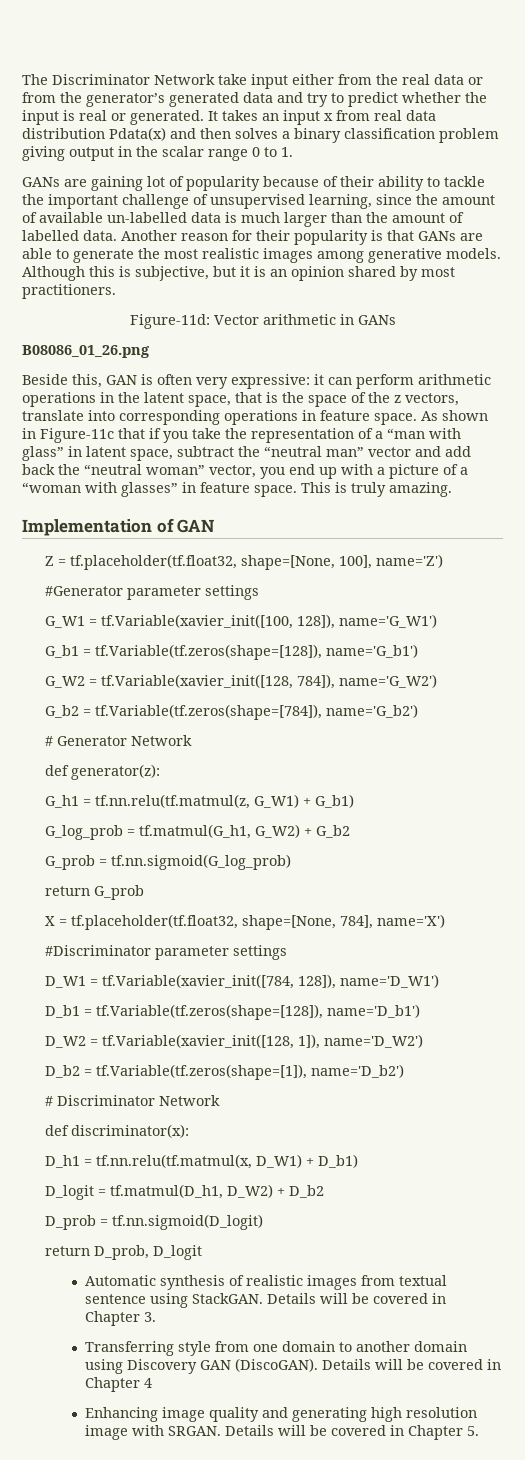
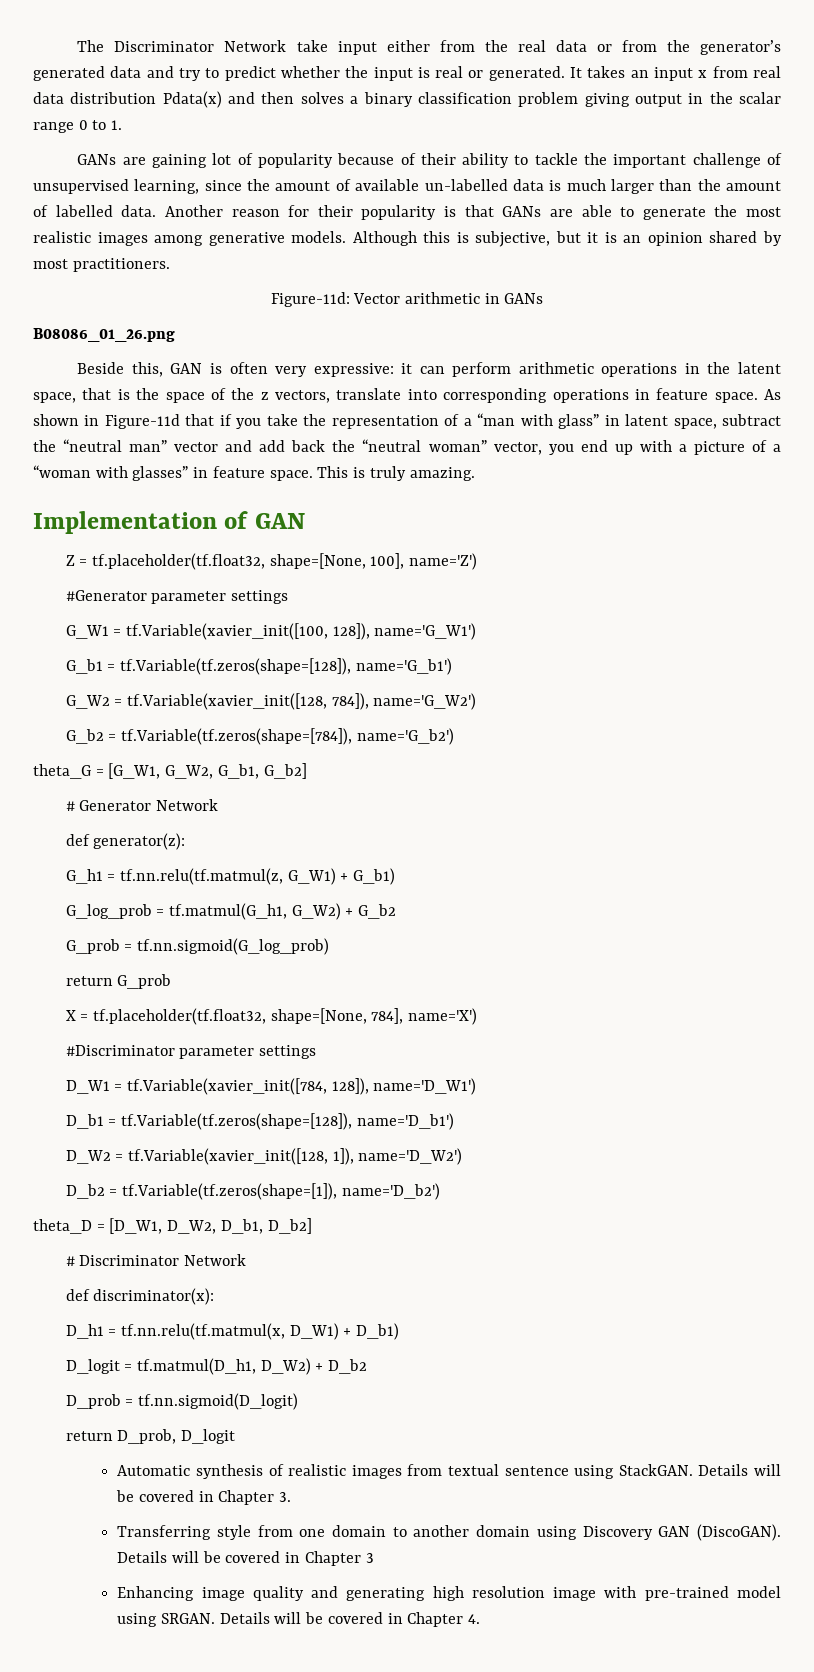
[40,428,114,443] Figure-11c -> [104,414,180,429] Figure-11d
(419, 711) none -> [33,763,307,779] // theta_G = [G_W1, G_W2, G_b1, G_b2]
(405, 1071) none -> [33,1218,312,1234] // theta_D = [D_W1, D_W2, D_b1, D_b2]
[143,1378,152,1388] 4 -> [365,1553,374,1563] 3
(164, 1430) none -> [644,1586,781,1601] [117,1613,158,1627] pre-trained model using
[466,1426,479,1436] 5. -> [468,1614,481,1624] 4.

